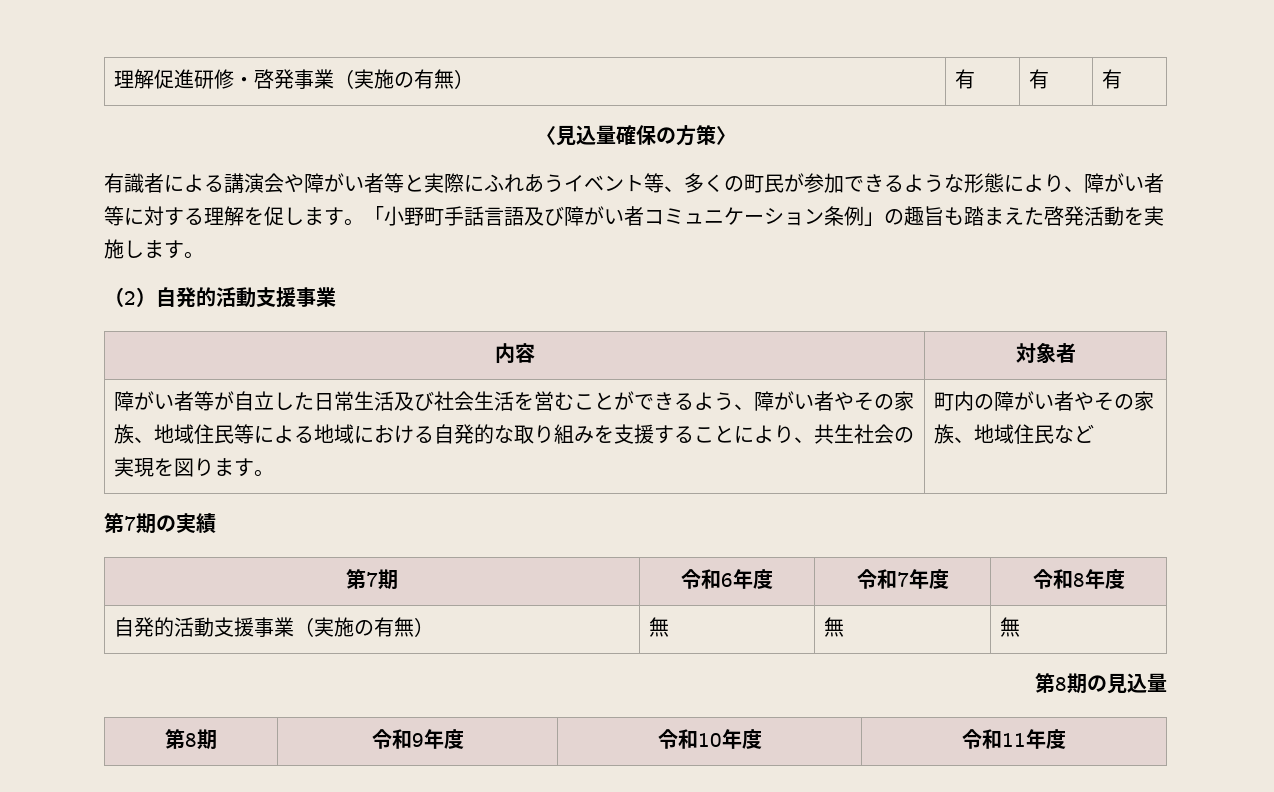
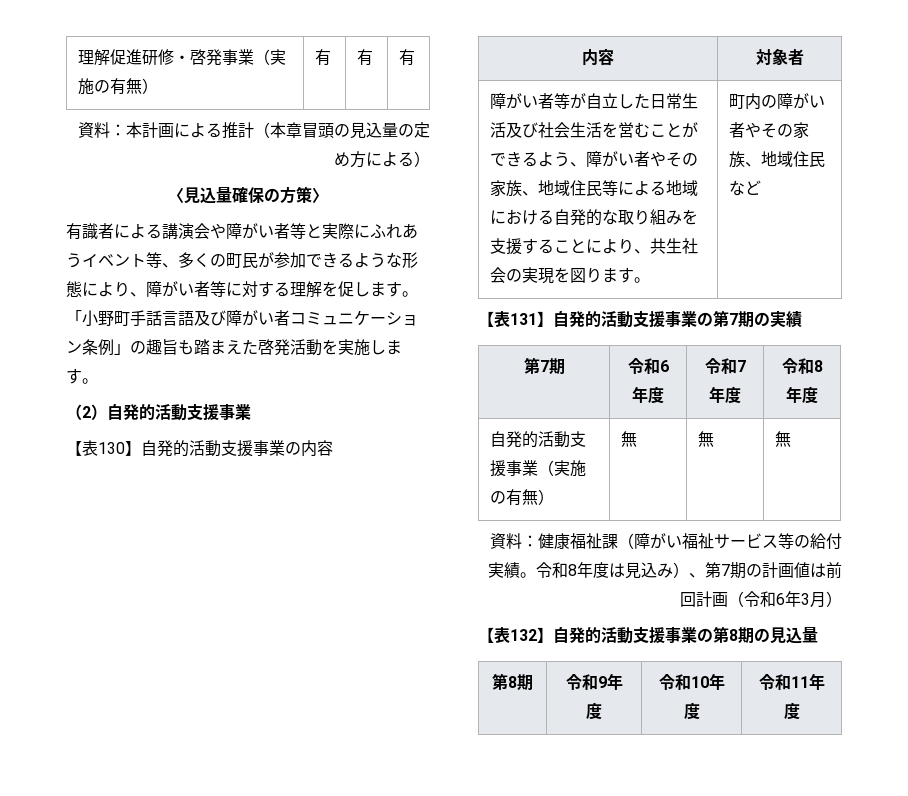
(1123, 79) none -> [78,122,430,139] [334,151,430,168] // 資料：本計画による推計（本章冒頭の見込量の定め方による）
(336, 297) none -> [66,440,333,457] // 【表130】自発的活動支援事業の内容
(1095, 433) none -> [478,310,713,328] 【表131】自発的活動支援事業の
(1021, 627) none -> [490,533,842,550] [488,562,842,579] [680,591,842,608] [478,626,713,644] 資料：健康福祉課（障がい福祉サービス等の給付実績。令和8年度は見込み）、第7期の計画値は前回計画（令和6年3月） // 【表132】自発的活動支援事業の

